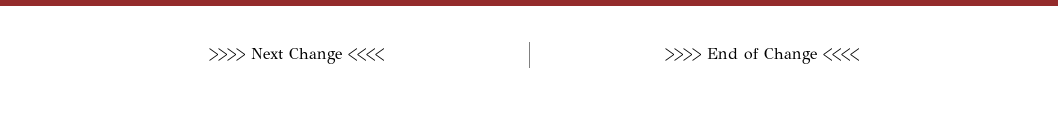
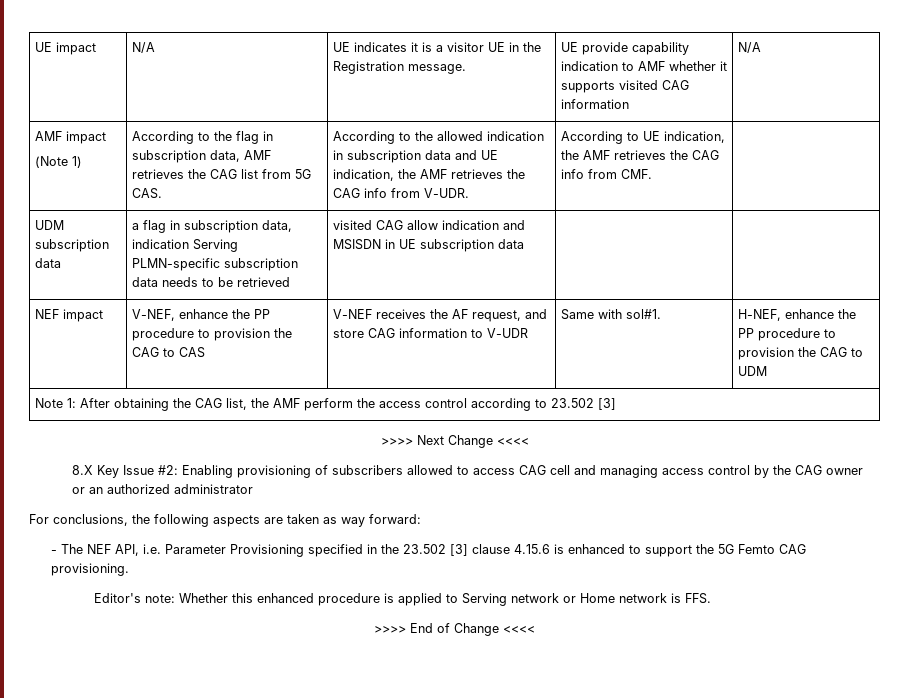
[208,48,384,64] >>>> Next Change <<<< -> [34,42,96,55] [131,42,155,53] [332,42,541,52] [332,61,466,74] [560,42,689,55] [560,61,727,71] [560,80,689,93] [560,99,629,109] [737,42,761,53] [34,131,106,144] [34,156,82,168] [131,131,273,144] [131,150,271,163] [131,169,311,179] [131,188,162,199] [332,131,544,144] [332,150,498,163] [332,169,525,181] [332,188,469,198] [560,131,725,144] [560,150,719,160] [560,169,652,179] [34,220,64,230] [34,239,109,252] [34,258,61,268] [131,220,292,233] [131,239,238,252] [131,258,298,271] [131,277,290,287] [332,220,525,230] [332,239,524,252] [34,309,103,322] [131,309,270,321] [131,328,292,341] [131,347,205,358] [332,309,547,322] [332,328,528,338] [560,309,661,320] [737,309,856,321] [737,328,836,341] [737,347,863,360] [737,366,767,376] [34,398,616,411] [380,435,529,448] [72,465,864,478] [72,484,254,494] [29,514,421,527] [50,544,806,557] [50,563,129,576] [94,593,712,606] UE impact | N/A | UE indicates it is a visitor UE in the Registration message. | UE provide capability indication to AMF whether it supports visited CAG information | N/A // AMF impact // (Note 1) | According to the flag in subscription data, AMF retrieves the CAG list from 5G CAS. | According to the allowed indication in subscription data and UE indication, the AMF retrieves the CAG info from V-UDR. | According to UE indication, the AMF retrieves the CAG info from CMF. | // UDM subscription data | a flag in subscription data, indication Serving PLMN-specific subscription data needs to be retrieved | visited CAG allow indication and MSISDN in UE subscription data | | // NEF impact | V-NEF, enhance the PP procedure to provision the CAG to CAS | V-NEF receives the AF request, and store CAG information to V-UDR | Same with sol#1. | H-NEF, enhance the PP procedure to provision the CAG to UDM // Note 1: After obtaining the CAG list, the AMF perform the access control according to 23.502 [3] // >>>> Next Change <<<< // 8.X Key Issue #2: Enabling provisioning of subscribers allowed to access CAG cell and managing access control by the CAG owner or an authorized administrator // For conclusions, the following aspects are taken as way forward: // - The NEF API, i.e. Parameter Provisioning specified in the 23.502 [3] clause 4.15.6 is enhanced to support the 5G Femto CAG provisioning. // Editor's note: Whether this enhanced procedure is applied to Serving network or Home network is FFS.

